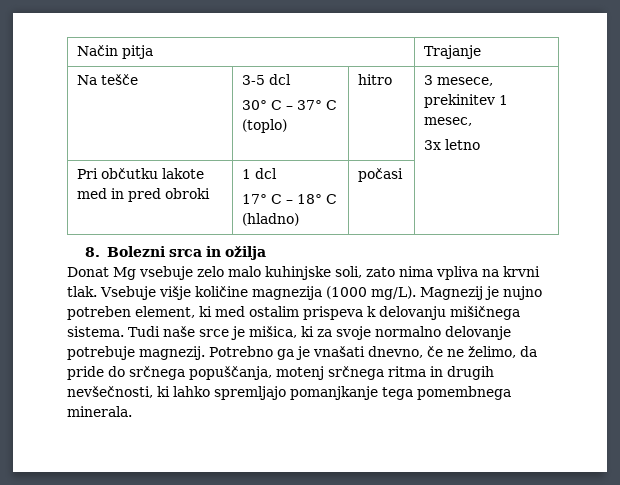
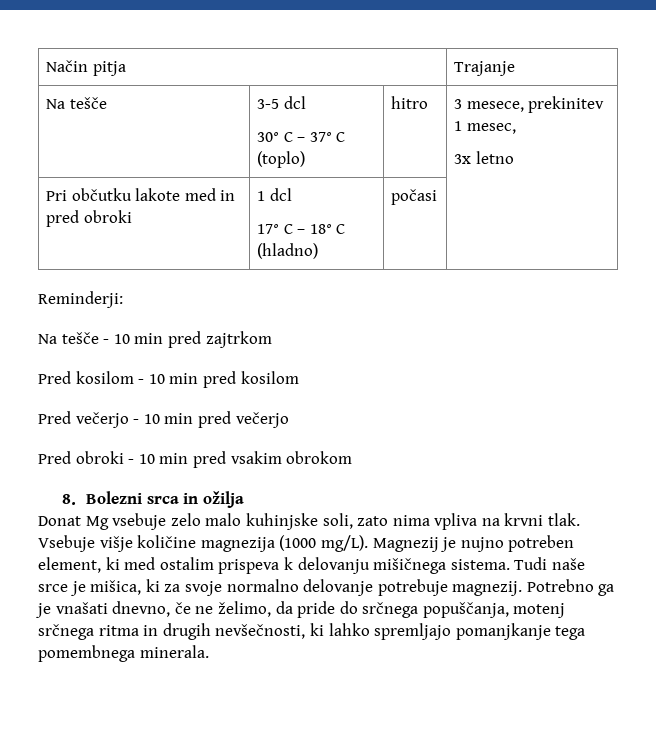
(404, 175) none -> [38,291,123,308] [38,331,272,348] [38,371,299,388] [38,411,289,428] [38,451,353,468] // Reminderji: // Na tešče - 10 min pred zajtrkom // Pred kosilom - 10 min pred kosilom // Pred večerjo - 10 min pred večerjo // Pred obroki - 10 min pred vsakim obrokom

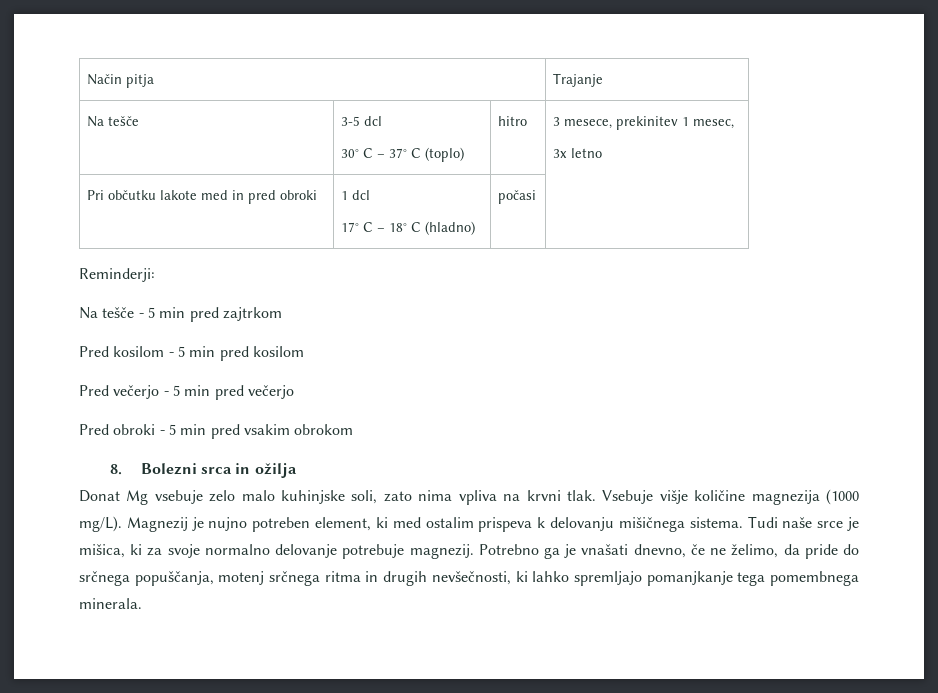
[113,334,130,344] 10 -> [147,307,155,318] 5
[148,374,165,384] 10 -> [177,346,185,357] 5
[143,414,160,424] 10 -> [172,385,180,396] 5
[138,454,155,464] 10 -> [168,424,176,435] 5

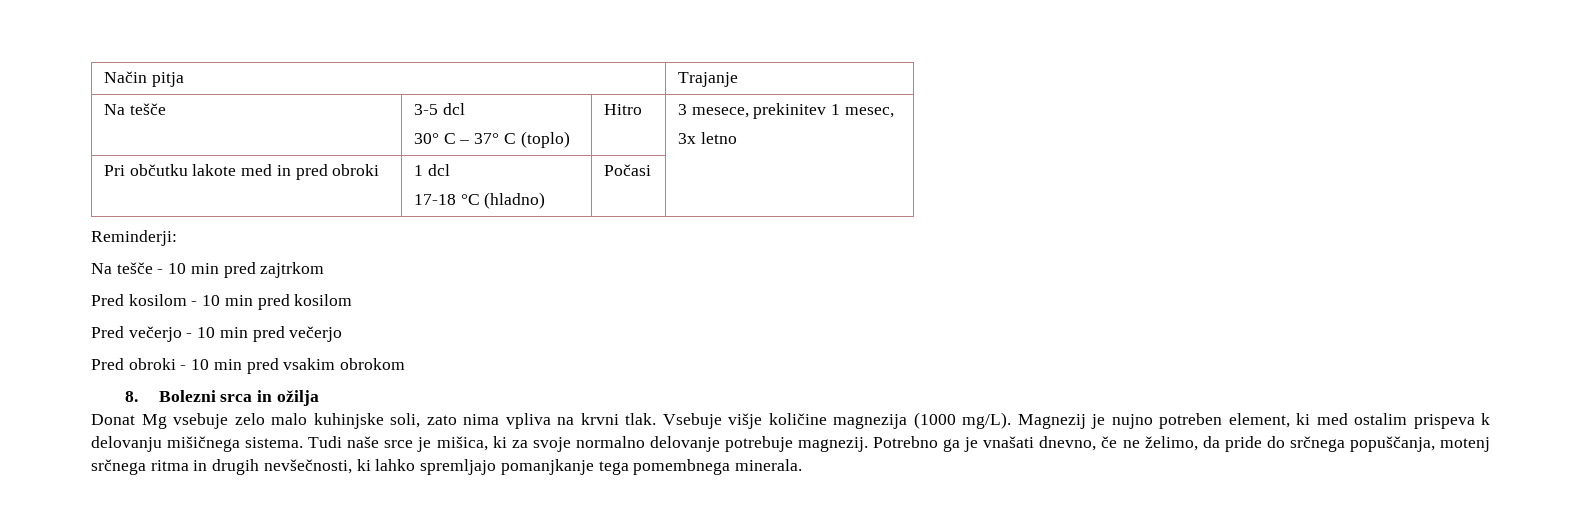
[498,116,528,126] hitro -> [603,104,642,115] Hitro
[341,222,422,232] 17° C – 18° C -> [413,194,480,205] 17-18 °C
[498,190,537,204] počasi -> [603,164,651,176] Počasi
[147,307,155,318] 5 -> [168,263,187,274] 10
[177,346,185,357] 5 -> [202,295,221,306] 10
[172,385,180,396] 5 -> [197,327,216,338] 10
[168,424,176,435] 5 -> [191,359,210,370] 10

